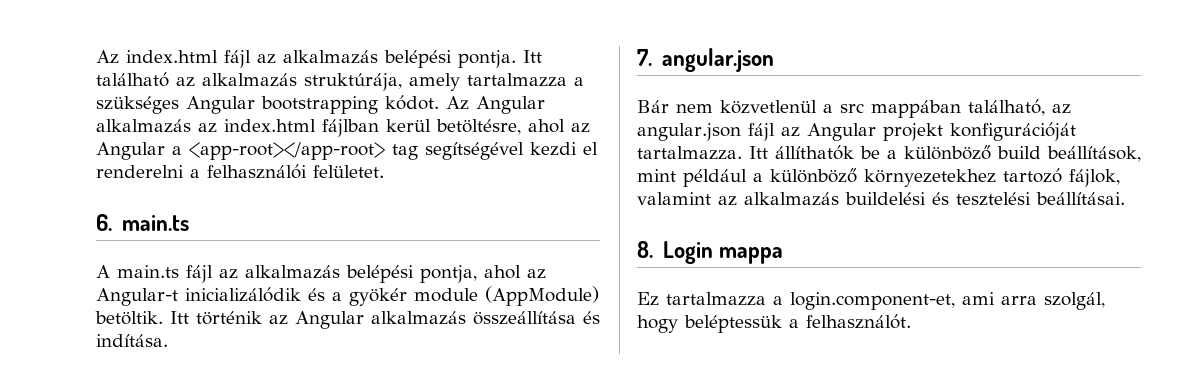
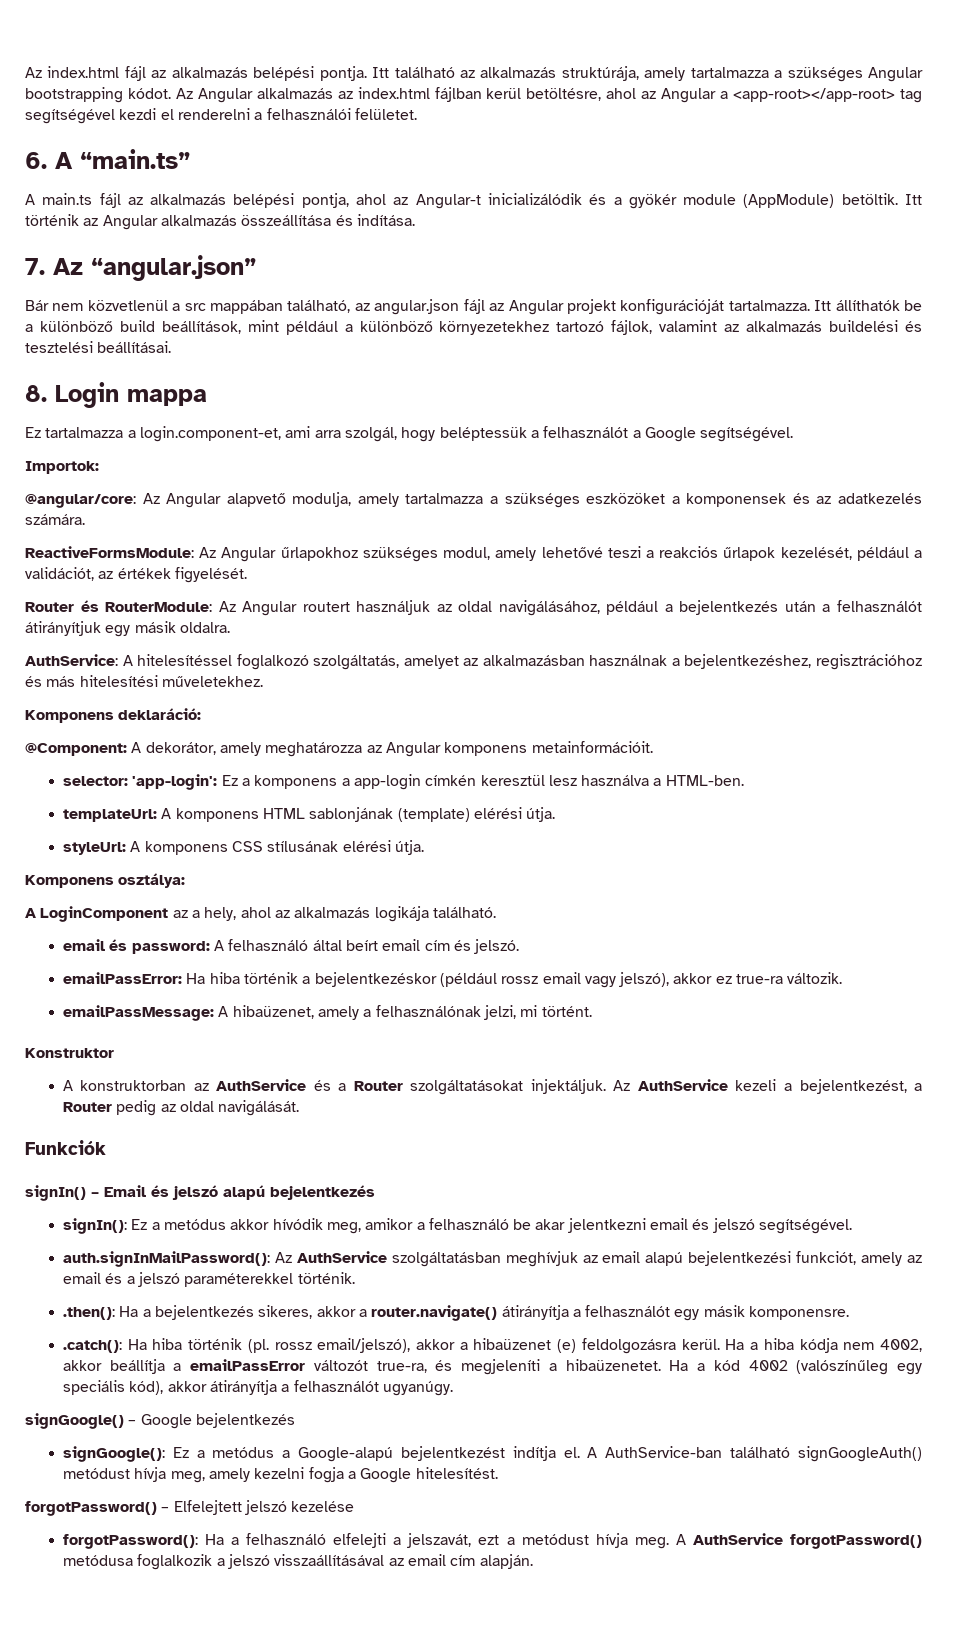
[121,215,189,231] main.ts -> [55,149,190,169] A “main.ts”
[662,48,775,72] angular.json -> [53,255,256,281] Az “angular.json”
[806,314,911,329] felhasználót. -> [543,426,794,442] [25,461,99,474] [25,492,922,508] [25,514,85,525] [25,546,922,562] [25,567,247,583] [25,600,922,616] [25,621,230,637] [25,654,922,670] [25,675,263,687] [25,708,202,723] [25,741,653,757] [62,774,744,790] [62,807,556,822] [62,840,424,855] [25,873,186,888] [25,906,496,922] [62,939,520,954] [62,972,843,988] [62,1005,592,1021] [25,1048,114,1058] [62,1079,923,1095] [62,1100,300,1116] [25,1140,106,1155] [25,1185,375,1201] [62,1218,853,1234] [62,1251,922,1267] [62,1272,355,1287] [62,1305,850,1321] [62,1338,923,1354] [62,1359,922,1375] [62,1380,453,1396] [25,1413,295,1429] [62,1446,922,1462] [62,1467,498,1483] [25,1500,355,1516] [62,1533,922,1549] [62,1554,533,1570] felhasználót a Google segítségével. // Importok: // @angular/core: Az Angular alapvető modulja, amely tartalmazza a szükséges eszközöket a komponensek és az adatkezelés számára. // ReactiveFormsModule: Az Angular űrlapokhoz szükséges modul, amely lehetővé teszi a reakciós űrlapok kezelését, például a validációt, az értékek figyelését. // Router és RouterModule: Az Angular routert használjuk az oldal navigálásához, például a bejelentkezés után a felhasználót átirányítjuk egy másik oldalra. // AuthService: A hitelesítéssel foglalkozó szolgáltatás, amelyet az alkalmazásban használnak a bejelentkezéshez, regisztrációhoz és más hitelesítési műveletekhez. // Komponens deklaráció: // @Component: A dekorátor, amely meghatározza az Angular komponens metainformációit. // selector: 'app-login': Ez a komponens a app-login címkén keresztül lesz használva a HTML-ben. // templateUrl: A komponens HTML sablonjának (template) elérési útja. // styleUrl: A komponens CSS stílusának elérési útja. // Komponens osztálya: // A LoginComponent az a hely, ahol az alkalmazás logikája található. // email és password: A felhasználó által beírt email cím és jelszó. // emailPassError: Ha hiba történik a bejelentkezéskor (például rossz email vagy jelszó), akkor ez true-ra változik. // emailPassMessage: A hibaüzenet, amely a felhasználónak jelzi, mi történt. // Konstruktor // A konstruktorban az AuthService és a Router szolgáltatásokat injektáljuk. Az AuthService kezeli a bejelentkezést, a Router pedig az oldal navigálását. // Funkciók // signIn() – Email és jelszó alapú bejelentkezés // signIn(): Ez a metódus akkor hívódik meg, amikor a felhasználó be akar jelentkezni email és jelszó segítségével. // auth.signInMailPassword(): Az AuthService szolgáltatásban meghívjuk az email alapú bejelentkezési funkciót, amely az email és a jelszó paraméterekkel történik. // .then(): Ha a bejelentkezés sikeres, akkor a router.navigate() átirányítja a felhasználót egy másik komponensre. // .catch(): Ha hiba történik (pl. rossz email/jelszó), akkor a hibaüzenet (e) feldolgozásra kerül. Ha a hiba kódja nem 4002, akkor beállítja a emailPassError változót true-ra, és megjeleníti a hibaüzenetet. Ha a kód 4002 (valószínűleg egy speciális kód), akkor átirányítja a felhasználót ugyanúgy. // signGoogle() – Google bejelentkezés // signGoogle(): Ez a metódus a Google-alapú bejelentkezést indítja el. A AuthService-ban található signGoogleAuth() metódust hívja meg, amely kezelni fogja a Google hitelesítést. // forgotPassword() – Elfelejtett jelszó kezelése // forgotPassword(): Ha a felhasználó elfelejti a jelszavát, ezt a metódust hívja meg. A AuthService forgotPassword() metódusa foglalkozik a jelszó visszaállításával az email cím alapján.

